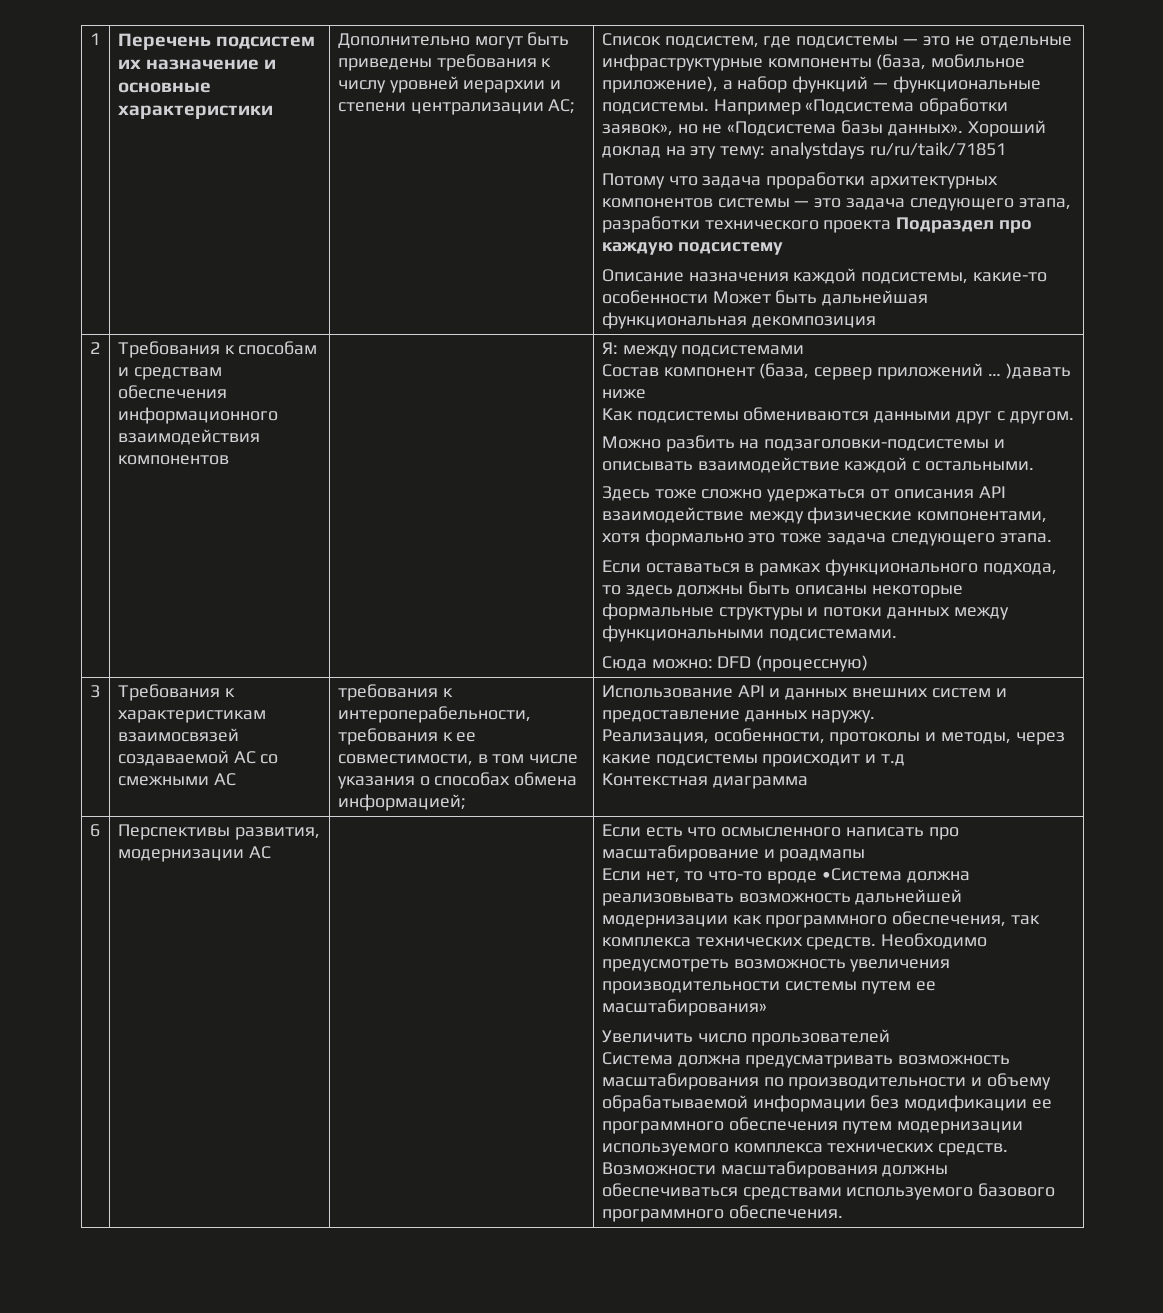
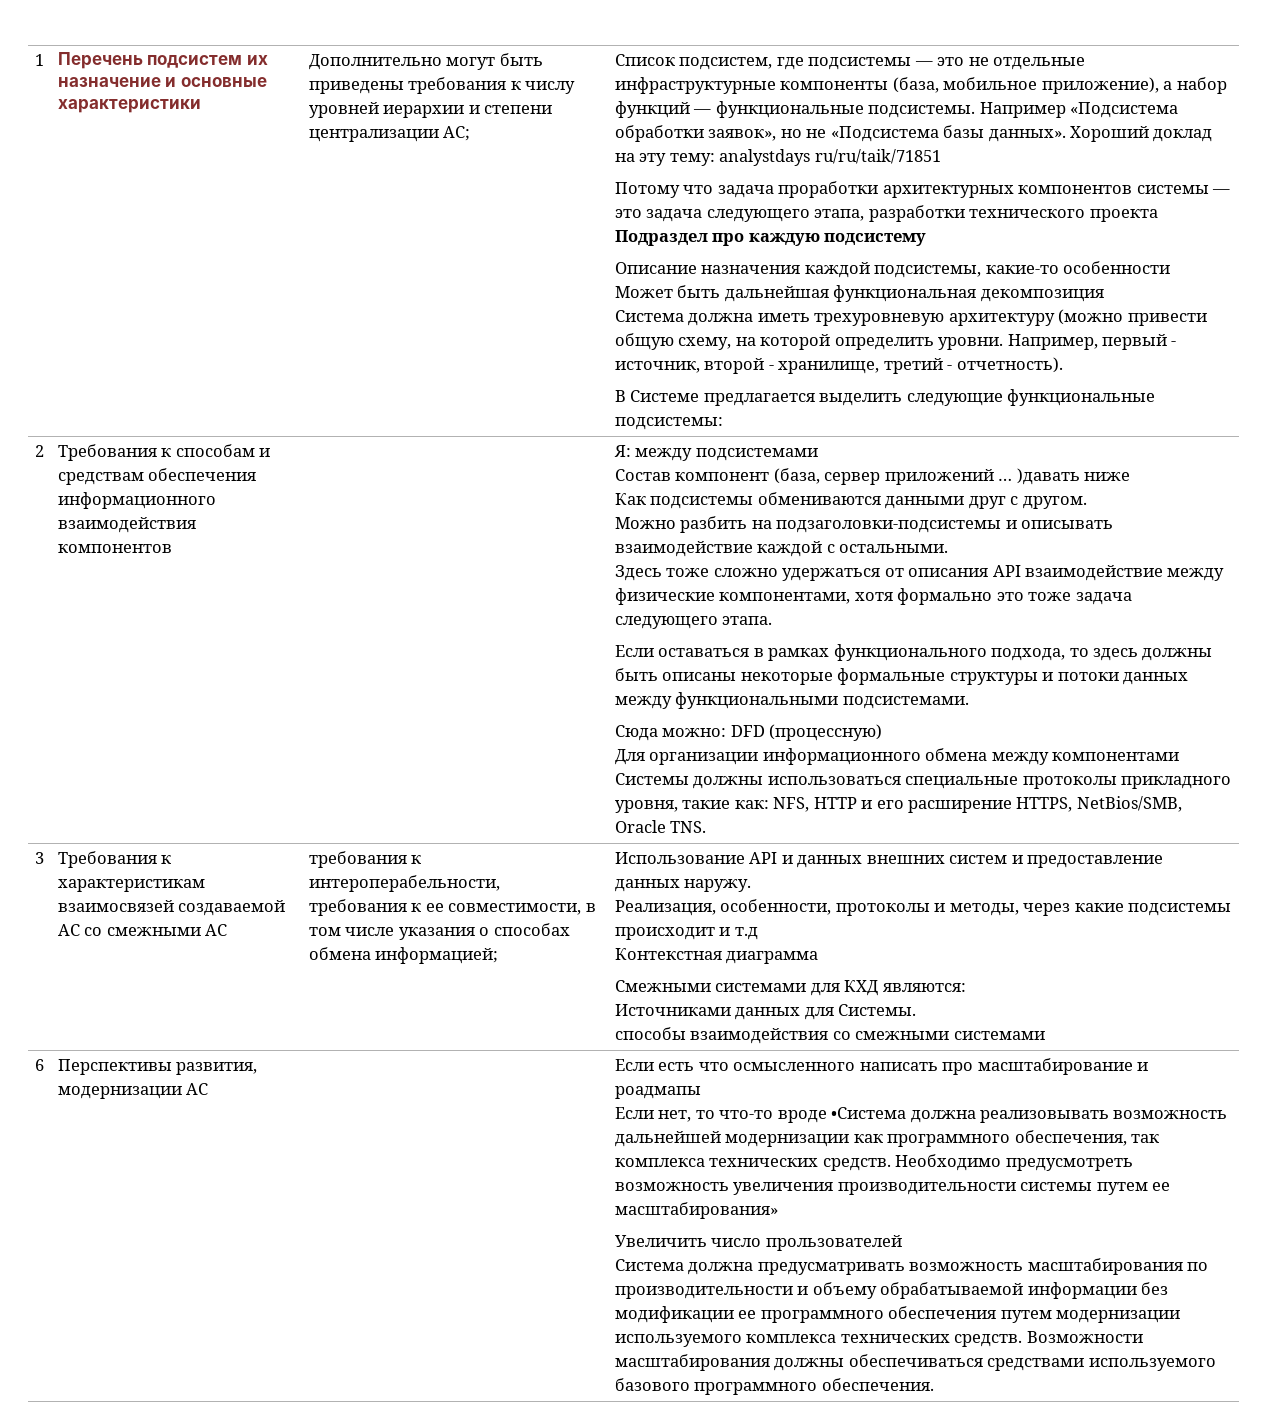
(876, 322) none -> [614,309,1207,326] [614,333,1177,350] [614,357,1063,374] [614,389,1156,406] [614,417,723,430] // Система должна иметь трехуровневую архитектуру (можно привести общую схему, на которой определить уровни. Например, первый - источник, второй - хранилище, третий - отчетность). // В Системе предлагается выделить следующие функциональные подсистемы:
(869, 663) none -> [614,748,1180,765] [614,773,1232,789] [614,796,1182,813] [614,820,707,833] // Для организации информационного обмена между компонентами Системы должны использоваться специальные протоколы прикладного уровня, такие как: NFS, HTTP и его расширение HTTPS, NetBios/SMB, Oracle TNS.
(808, 782) none -> [614,980,966,996] [614,1004,917,1020] [614,1027,1045,1044] // Смежными системами для КХД являются: // Источниками данных для Системы. // способы взаимодействия со смежными системами

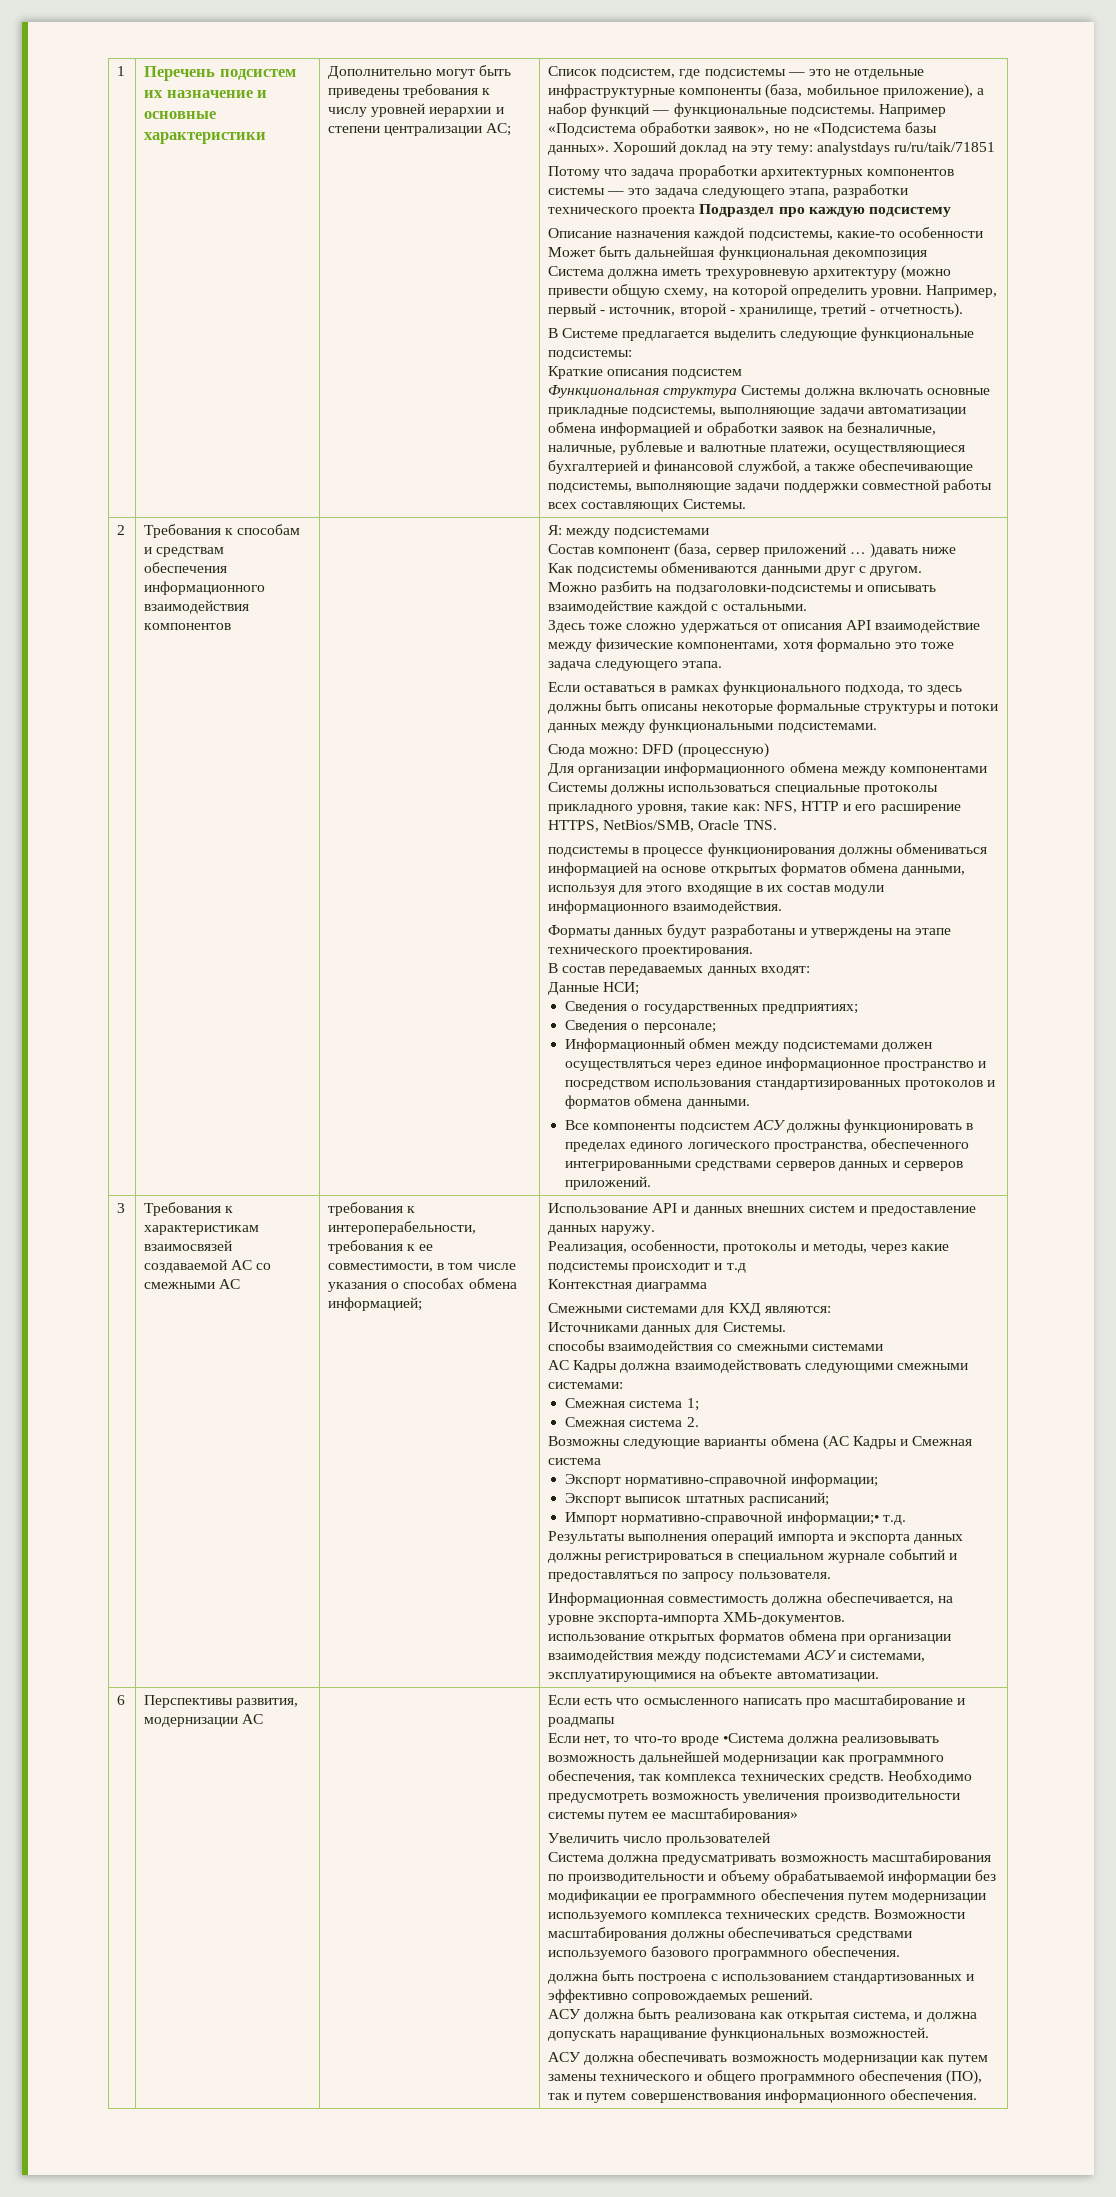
(723, 423) none -> [548,366,743,379] [548,385,991,398] [548,407,966,417] [548,422,937,436] [548,441,966,455] [548,460,974,474] [548,479,993,493] [548,499,747,512] // Краткие описания подсистем // Функциональная структура Системы должна включать основные прикладные подсистемы, выполняющие задачи автоматизации обмена информацией и обработки заявок на безналичные, наличные, рублевые и валютные платежи, осуществляющиеся бухгалтерией и финансовой службой, а также обеспечивающие подсистемы, выполняющие задачи поддержки совместной работы всех составляющих Системы.
(707, 827) none -> [548,843,988,857] [548,862,966,876] [548,885,885,895] [548,900,783,914] [548,924,952,938] [548,947,754,957] [548,963,810,976] [548,982,640,995] [565,1001,858,1014] [565,1020,716,1033] [565,1038,932,1052] [565,1057,987,1071] [565,1080,995,1090] [565,1095,750,1109] [565,1119,974,1133] [565,1138,969,1152] [565,1161,964,1171] [565,1176,652,1190] // подсистемы в процессе функционирования должны обмениваться информацией на основе открытых форматов обмена данными, используя для этого входящие в их состав модули информационного взаимодействия. // Форматы данных будут разработаны и утверждены на этапе технического проектирования. // В состав передаваемых данных входят: // Данные НСИ; // Сведения о государственных предприятиях; // Сведения о персонале; // Информационный обмен между подсистемами должен осуществляться через единое информационное пространство и посредством использования стандартизированных протоколов и форматов обмена данными. // Все компоненты подсистем АСУ должны функционировать в пределах единого логического пространства, обеспеченного интегрированными средствами серверов данных и серверов приложений.
(1045, 1035) none -> [548,1359,969,1373] [548,1382,624,1389] [565,1398,699,1411] [565,1417,699,1427] [548,1435,973,1450] [548,1458,602,1465] [565,1473,878,1487] [565,1492,829,1506] [565,1511,906,1525] [548,1530,964,1544] [548,1549,958,1563] [548,1572,831,1582] [548,1592,953,1606] [548,1612,846,1625] [548,1630,952,1644] [548,1649,926,1663] [548,1668,879,1682] // АС Кадры должна взаимодействовать следующими смежными системами: // Смежная система 1; // Смежная система 2. // Возможны следующие варианты обмена (АС Кадры и Смежная система // Экспорт нормативно-справочной информации; // Экспорт выписок штатных расписаний; // Импорт нормативно-справочной информации;• т.д. // Результаты выполнения операций импорта и экспорта данных должны регистрироваться в специальном журнале событий и предоставляться по запросу пользователя. // Информационная совместимость должна обеспечивается, на уровне экспорта-импорта ХМЬ-документов. // использование открытых форматов обмена при организации взаимодействия между подсистемами АСУ и системами, эксплуатирующимися на объекте автоматизации.
(934, 1384) none -> [548,1970,975,1984] [548,1989,814,2003] [548,2008,977,2022] [548,2027,929,2041] [548,2051,989,2065] [548,2070,983,2085] [548,2089,978,2103] // должна быть построена с использованием стандартизованных и эффективно сопровождаемых решений. // АСУ должна быть реализована как открытая система, и должна допускать наращивание функциональных возможностей. // АСУ должна обеспечивать возможность модернизации как путем замены технического и общего программного обеспечения (ПО), так и путем совершенствования информационного обеспечения.

